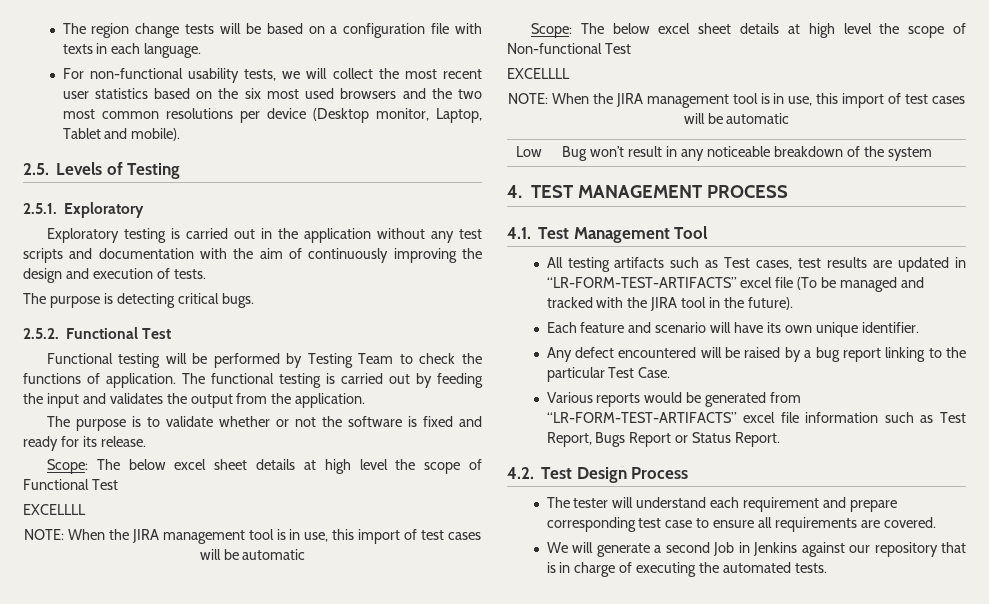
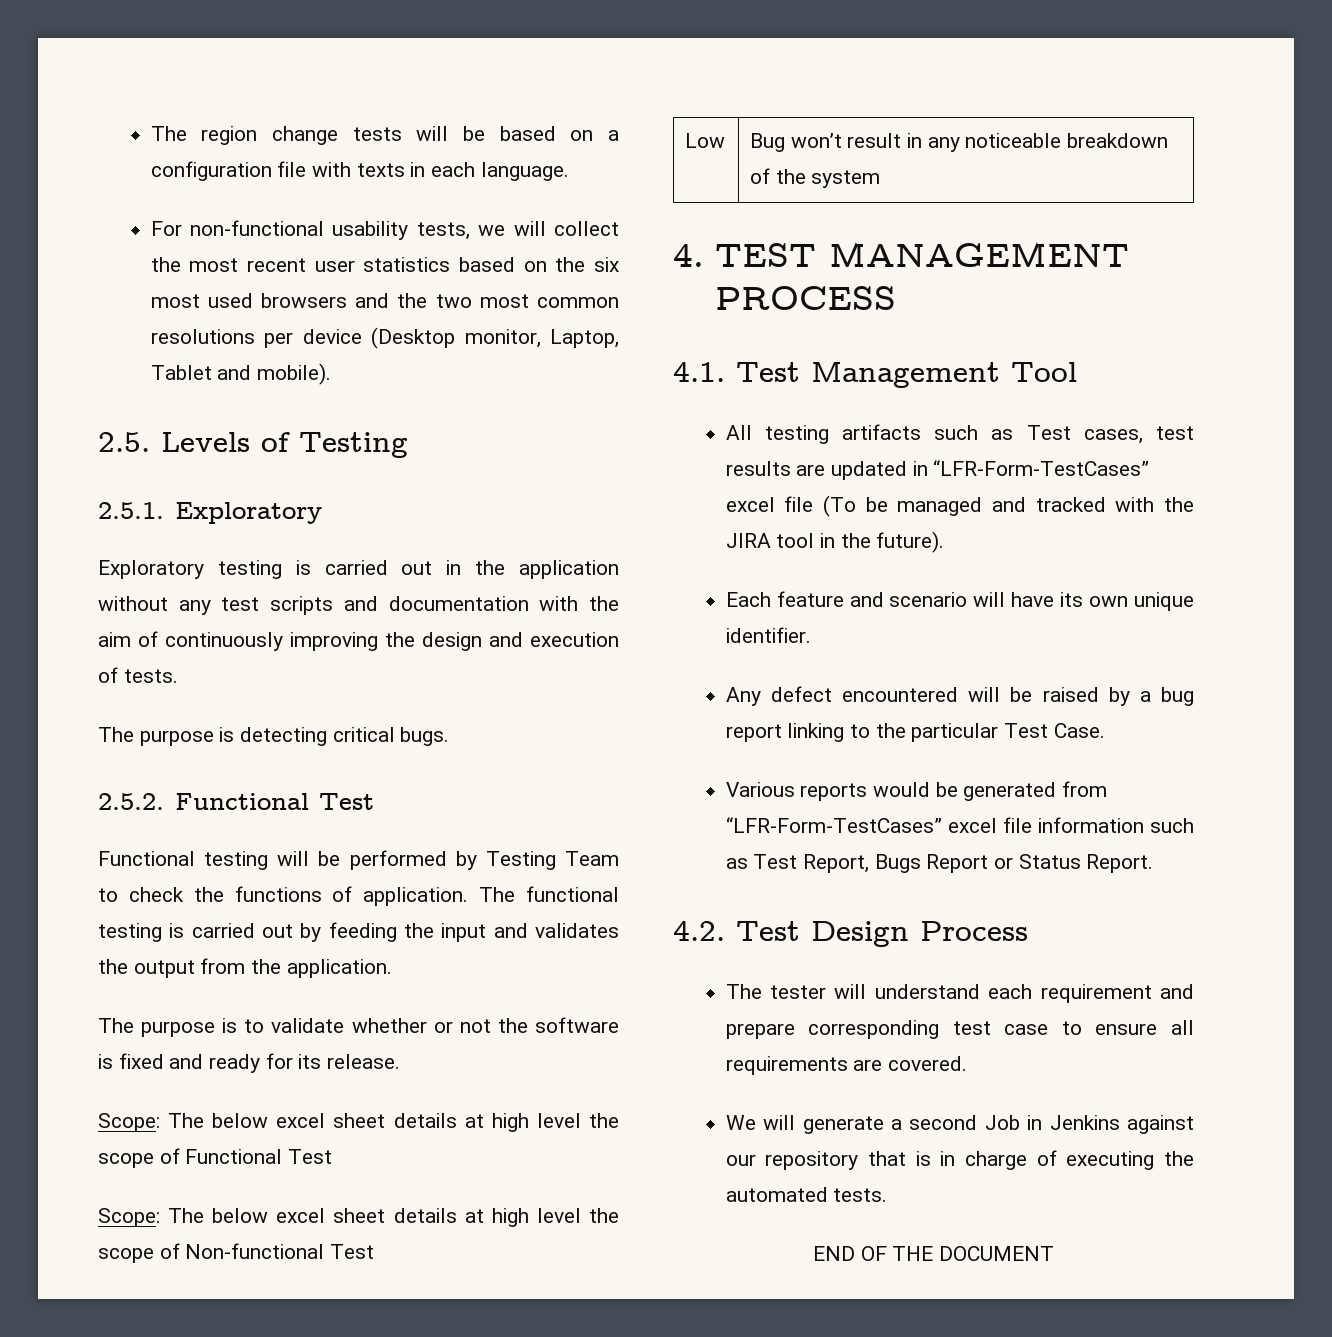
[23,504,86,515] [24,529,481,544] [199,549,306,560] // EXCELLLL // NOTE: When the JIRA management tool is in use, this import of test cases will be automatic -> (333, 1156) none
[507,68,570,79] [508,93,965,108] [683,113,790,124] // EXCELLLL // NOTE: When the JIRA management tool is in use, this import of test cases will be automatic -> (375, 1251) none
[546,277,737,288] “LR-FORM-TEST-ARTIFACTS” -> [933,460,1150,476] “LFR-Form-TestCases”
[546,412,737,423] “LR-FORM-TEST-ARTIFACTS” -> [725,817,942,833] “LFR-Form-TestCases”
(827, 568) none -> [812,1246,1055,1261] // END OF THE DOCUMENT

